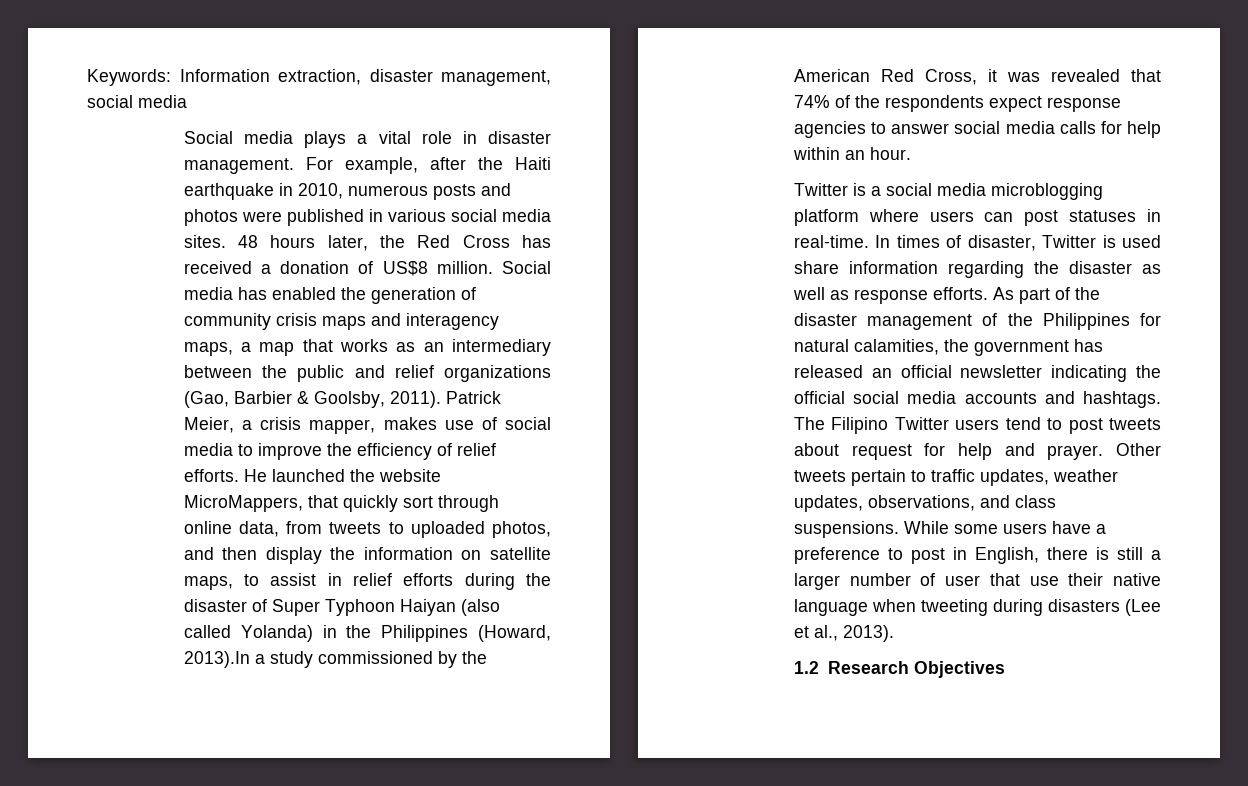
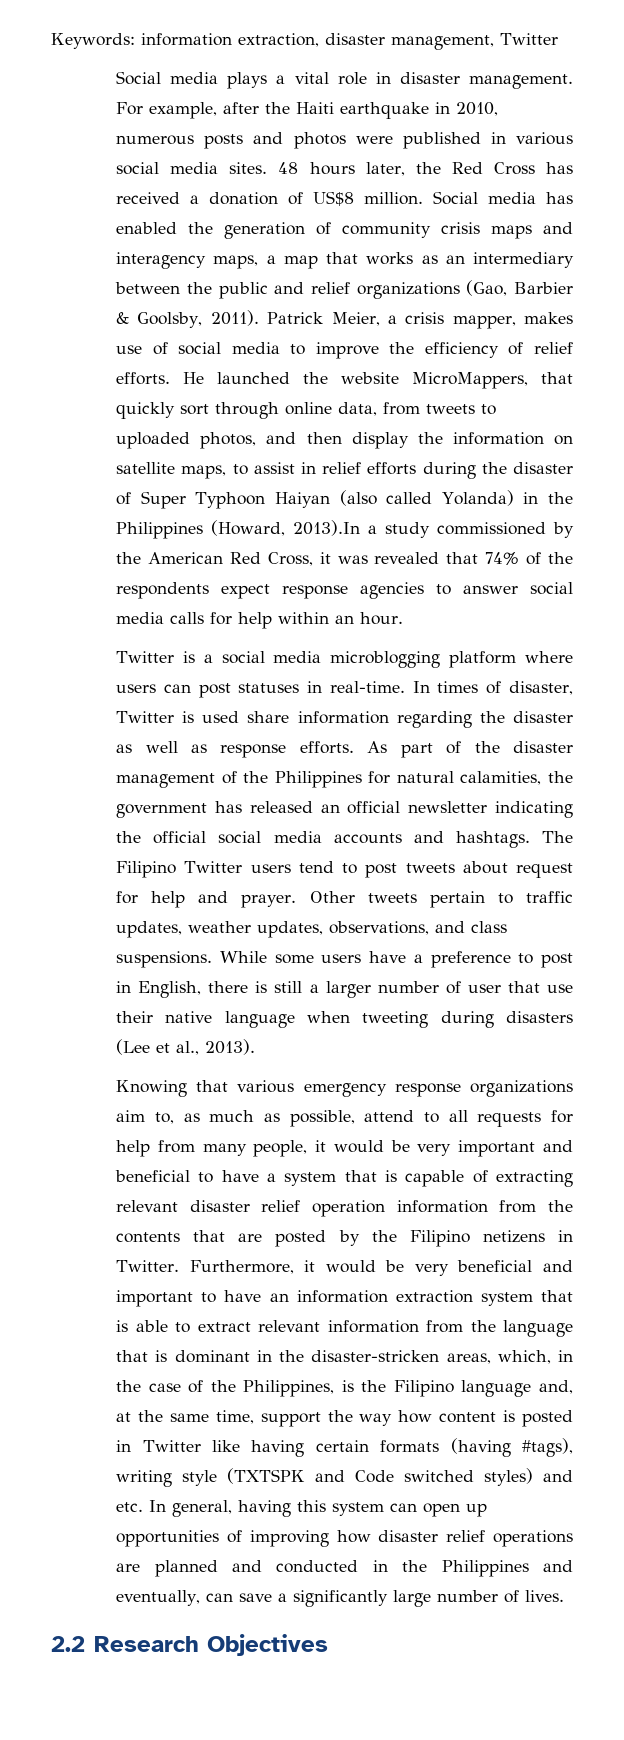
[179,69,270,82] Information -> [141,33,232,46] information
[87,95,187,108] social media -> [500,33,558,45] Twitter
[793,661,819,674] 1.2 -> [116,1080,573,1097] [116,1110,573,1127] [116,1140,573,1157] [115,1170,573,1187] [116,1200,573,1217] [116,1230,573,1247] [116,1260,574,1276] [116,1290,573,1307] [116,1320,573,1337] [116,1350,573,1364] [116,1380,573,1397] [116,1410,573,1427] [116,1438,573,1457] [116,1468,573,1487] [116,1500,488,1517] [116,1530,574,1547] [116,1560,573,1577] [116,1590,565,1607] [51,1636,85,1652] Knowing that various emergency response organizations aim to, as much as possible, attend to all requests for help from many people, it would be very important and beneficial to have a system that is capable of extracting relevant disaster relief operation information from the contents that are posted by the Filipino netizens in Twitter. Furthermore, it would be very beneficial and important to have an information extraction system that is able to extract relevant information from the language that is dominant in the disaster-stricken areas, which, in the case of the Philippines, is the Filipino language and, at the same time, support the way how content is posted in Twitter like having certain formats (having #tags), writing style (TXTSPK and Code switched styles) and etc. In general, having this system can open up opportunities of improving how disaster relief operations are planned and conducted in the Philippines and eventually, can save a significantly large number of lives. // 2.2

